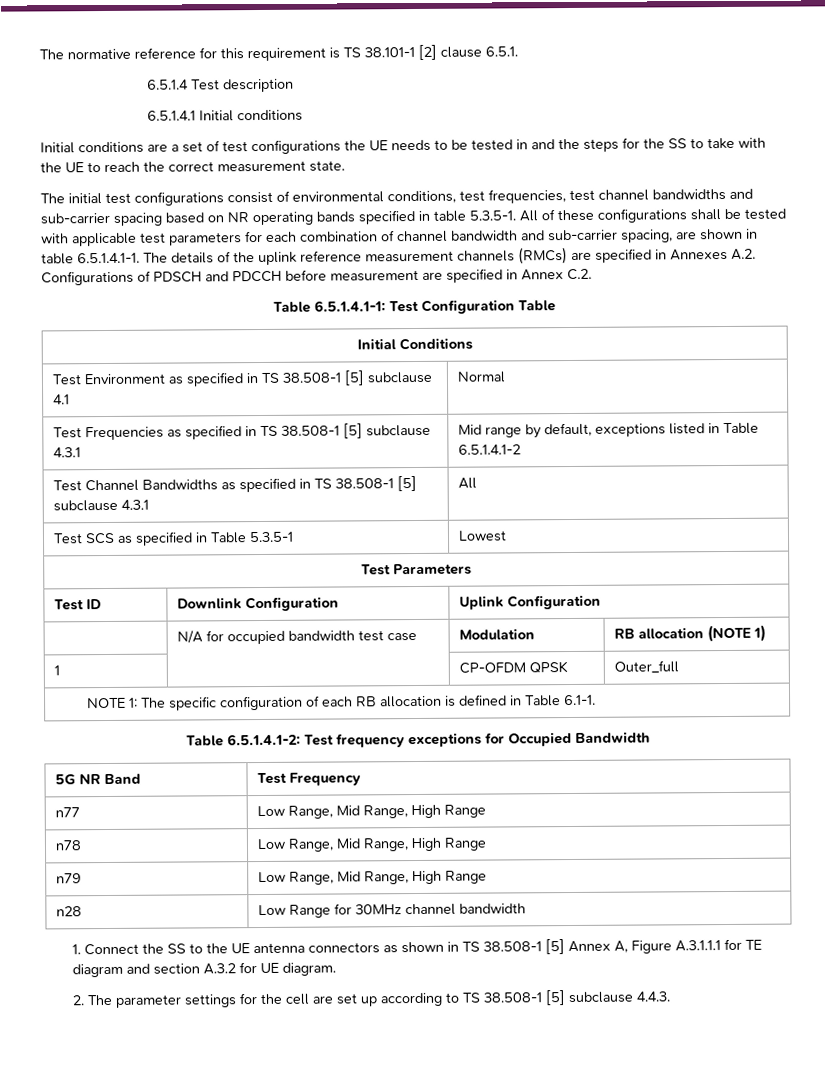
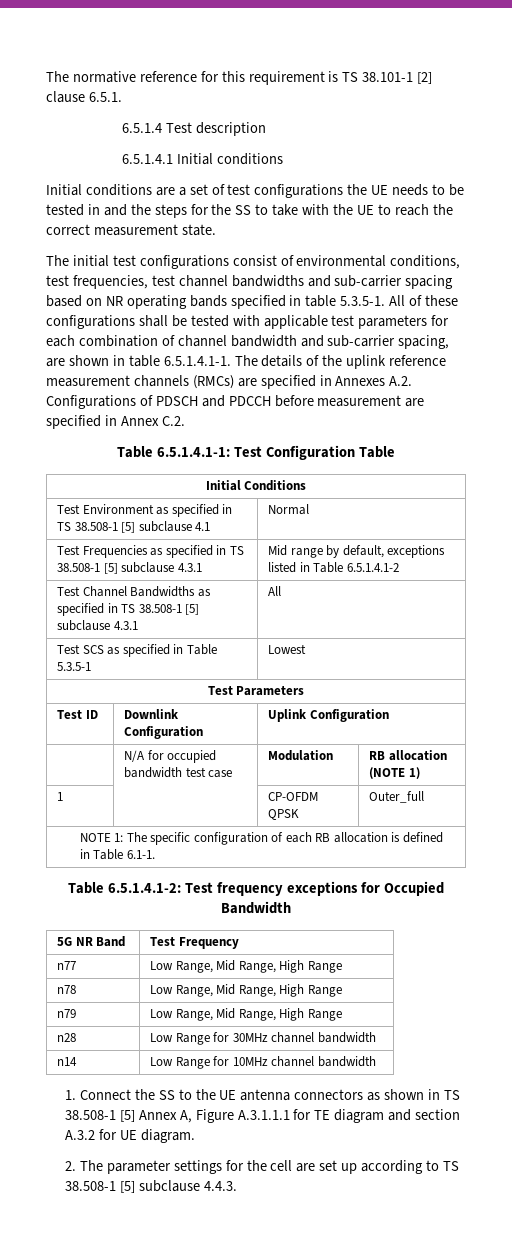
(526, 908) none -> [57,1057,78,1066] [150,1056,376,1069] // n14 | Low Range for 10MHz channel bandwidth

